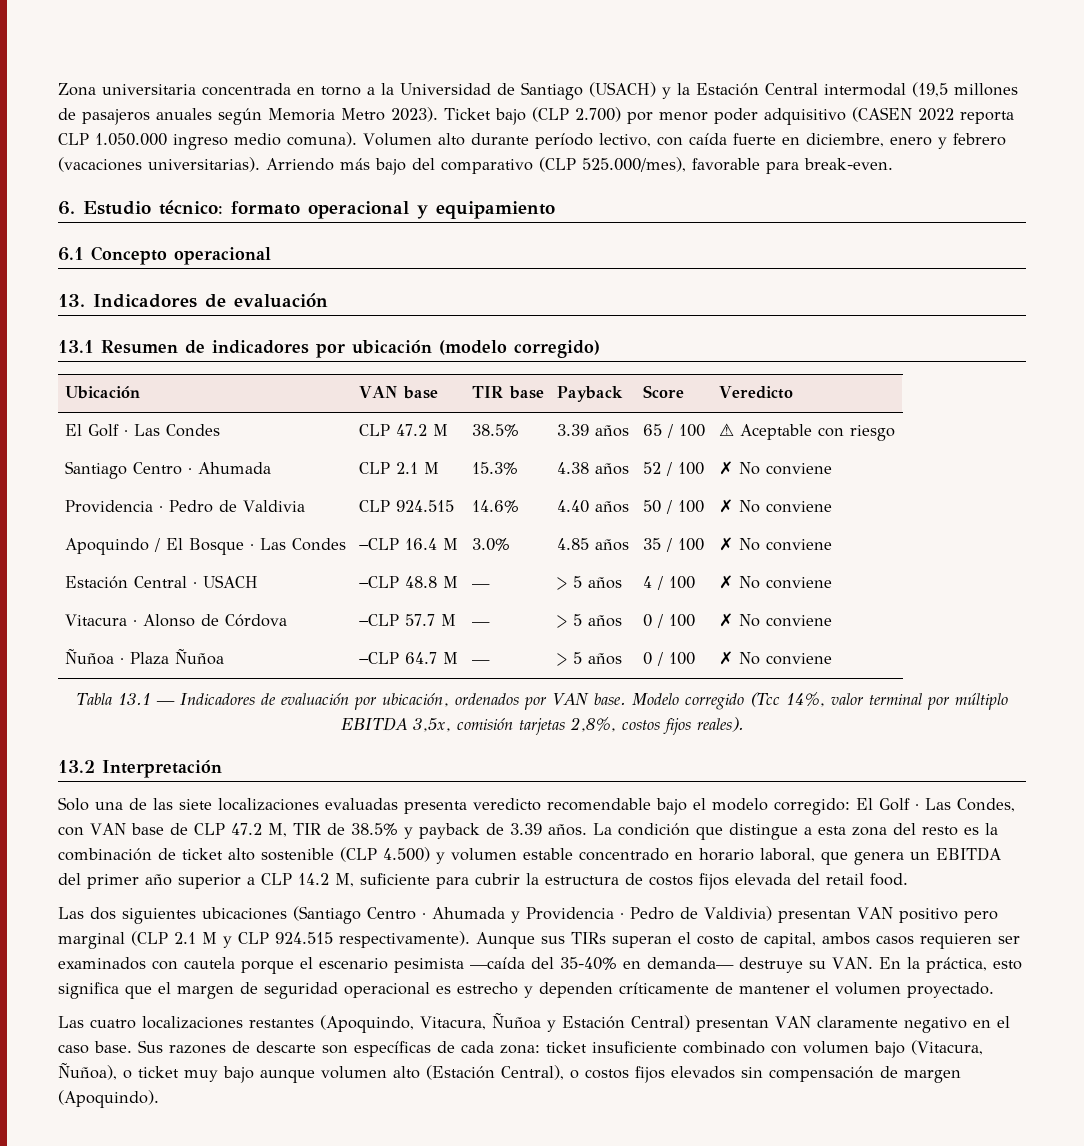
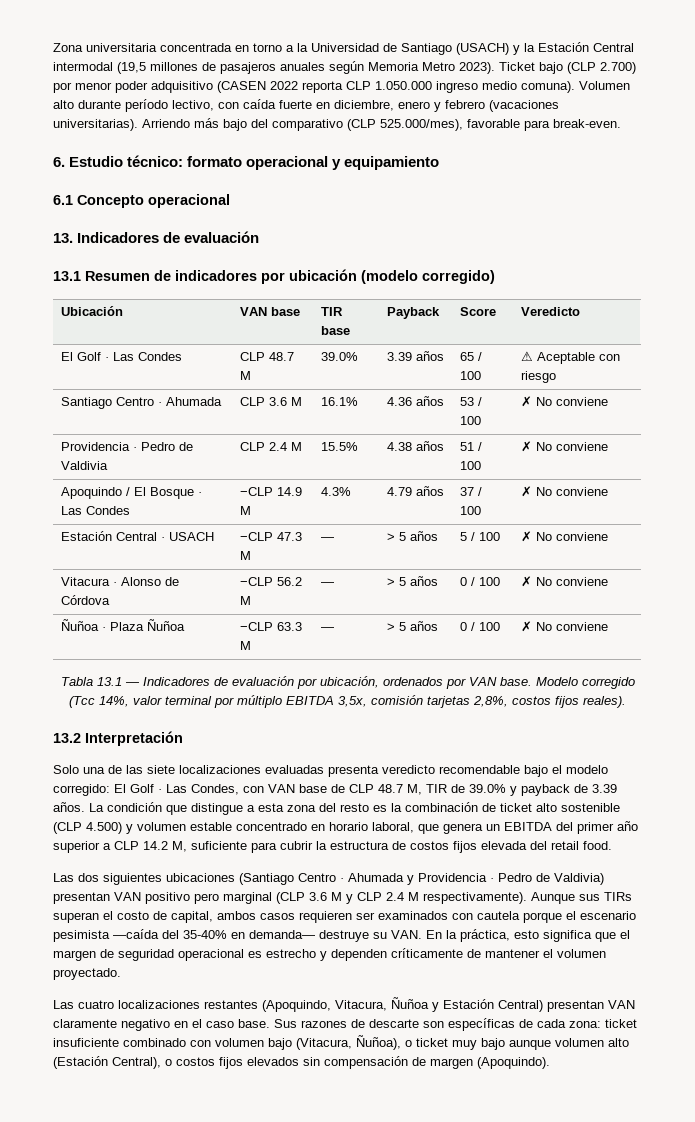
[395,424,448,436] [471,424,519,437] 47.2 M | 38.5% -> [269,352,295,361] [240,371,252,380] [321,352,359,361] 48.7 M | 39.0%
[395,462,439,474] [471,462,518,475] [556,462,629,475] [642,462,661,474] 2.1 M | 15.3% | 4.38 años | 52 -> [269,397,303,406] [321,397,359,406] [387,396,445,406] [460,397,475,406] 3.6 M | 16.1% | 4.36 años | 53
[395,500,454,512] [471,500,519,513] [556,500,629,513] [642,500,661,513] 924.515 | 14.6% | 4.40 años | 50 -> [269,442,303,451] [321,442,359,451] [387,441,445,451] [460,442,475,451] 2.4 M | 15.5% | 4.38 años | 51
[404,538,458,550] [471,538,510,551] [556,538,629,551] [642,538,661,550] 16.4 M | 3.0% | 4.85 años | 35 -> [277,487,303,496] [240,506,252,515] [321,487,352,496] [387,486,445,496] [460,487,475,496] 14.9 M | 4.3% | 4.79 años | 37
[404,576,458,588] [471,584,490,588] [556,576,622,590] [642,576,652,588] 48.8 M | — | > 5 años | 4 -> [277,532,303,541] [240,551,252,560] [321,537,335,541] [387,531,439,541] [460,532,468,541] 47.3 M | — | > 5 años | 5
[404,614,435,626] 57.7 -> [277,577,303,586] 56.2
[404,652,437,664] 64.7 -> [277,622,303,631] 63.3
[230,823,262,835] 47.2 -> [378,784,403,793] 48.7
[350,823,398,836] 38.5% -> [469,784,506,793] 39.0%
[174,932,196,944] 2.1 -> [309,892,327,901] 3.6
[275,932,333,944] 924.515 -> [386,892,419,901] 2.4 M

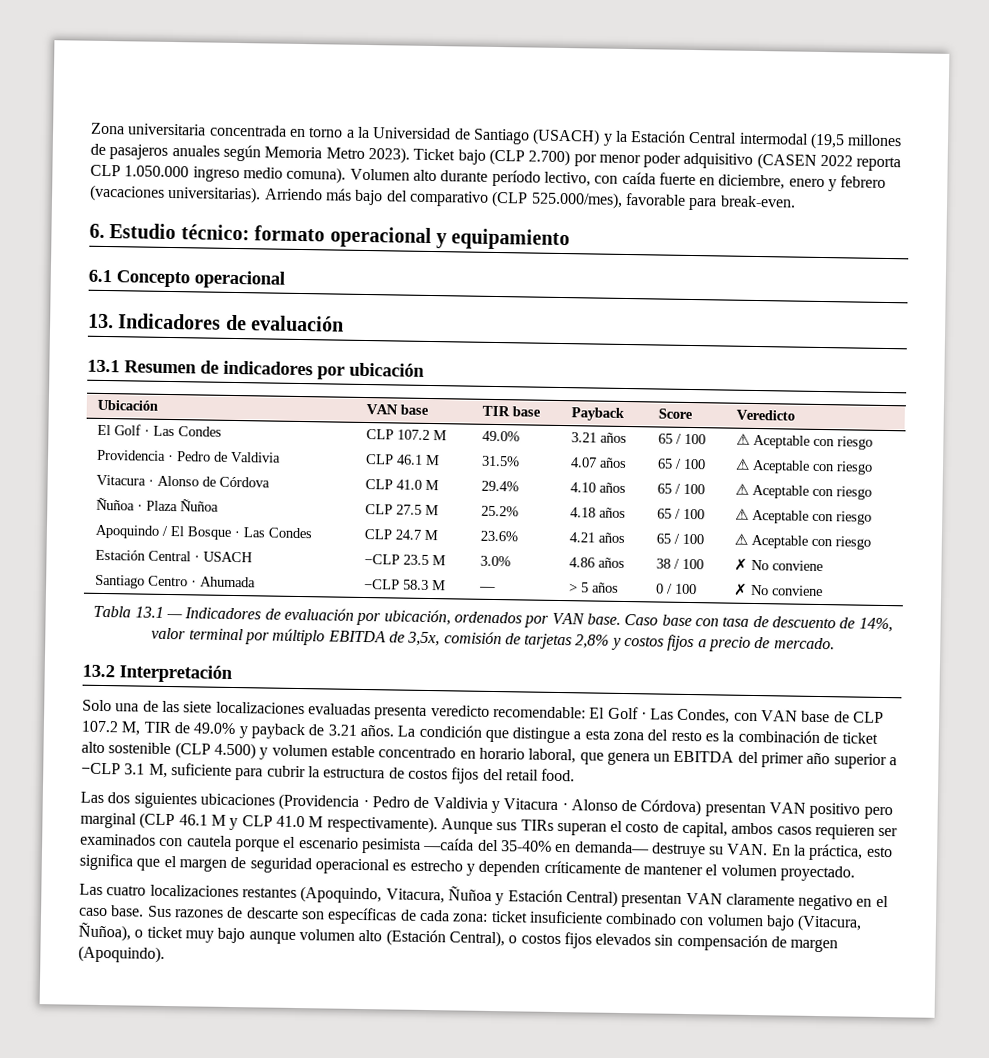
[361,270,495,284] (modelo corregido) -> (425, 369) none
[269,352,295,361] [240,371,252,380] [321,352,359,361] [387,351,445,361] [460,352,483,361] [460,371,482,380] [521,351,621,364] [521,371,557,383] [61,397,223,409] [240,397,303,406] [321,397,359,406] [387,396,445,406] [460,397,483,406] [460,416,482,425] [521,396,609,407] 48.7 M | 39.0% | 3.39 años | 65 / 100 | ⚠ Aceptable con riesgo // Santiago Centro · Ahumada | CLP 3.6 M | 16.1% | 4.36 años | 53 / 100 | ✗ No conviene -> [396,429,447,441] [481,430,520,442] [570,432,627,444] [657,433,706,445] [735,433,873,450] 107.2 M | 49.0% | 3.21 años | 65 / 100 | ⚠ Aceptable con riesgo
[269,442,303,451] [321,442,359,451] [387,441,445,451] [460,442,483,451] [460,461,482,470] [521,441,609,452] 2.4 M | 15.5% | 4.38 años | 51 / 100 | ✗ No conviene -> [395,454,440,466] [480,455,520,467] [569,457,627,469] [656,458,706,470] [734,458,873,475] [95,474,270,488] [364,479,439,491] [480,480,519,492] [569,482,626,494] [656,483,705,495] [734,483,872,500] [95,497,219,512] [364,503,439,516] [480,505,519,517] [569,507,626,519] [656,508,705,520] [734,508,872,525] 46.1 M | 31.5% | 4.07 años | 65 / 100 | ⚠ Aceptable con riesgo // Vitacura · Alonso de Córdova | CLP 41.0 M | 29.4% | 4.10 años | 65 / 100 | ⚠ Aceptable con riesgo // Ñuñoa · Plaza Ñuñoa | CLP 27.5 M | 25.2% | 4.18 años | 65 / 100 | ⚠ Aceptable con riesgo
[240,487,303,496] [240,506,252,515] [321,487,352,496] [387,486,445,496] [460,487,483,496] [460,506,482,515] [521,486,609,497] [61,531,215,541] [240,532,303,541] [240,551,252,560] [321,537,335,541] [387,531,439,541] [460,532,501,541] [521,531,609,542] [61,577,180,586] [61,595,111,605] [240,577,303,586] [240,596,252,605] [321,582,335,586] [387,576,439,586] [460,577,501,586] [521,576,609,587] [61,619,186,631] [240,622,303,631] −CLP 14.9 M | 4.3% | 4.79 años | 37 / 100 | ✗ No conviene // Estación Central · USACH | −CLP 47.3 M | — | > 5 años | 5 / 100 | ✗ No conviene // Vitacura · Alonso de Córdova | −CLP 56.2 M | — | > 5 años | 0 / 100 | ✗ No conviene // Ñuñoa · Plaza Ñuñoa | −CLP 63.3 -> [363,528,438,541] [479,530,518,542] [568,532,625,544] [655,533,704,545] [733,533,871,550] [94,549,253,563] [363,553,446,566] [479,555,511,567] [568,557,625,568] [655,558,704,570] [733,558,823,572] [94,574,256,589] [363,578,429,590] CLP 24.7 M | 23.6% | 4.21 años | 65 / 100 | ⚠ Aceptable con riesgo // Estación Central · USACH | −CLP 23.5 M | 3.0% | 4.86 años | 38 / 100 | ✗ No conviene // Santiago Centro · Ahumada | −CLP 58.3
[535,677,635,689] [69,696,95,708] Modelo corregido (Tcc -> [624,614,856,629] Caso base con tasa de descuento de
(334, 700) none -> [388,631,405,643] de
[427,696,626,708] tarjetas 2,8%, costos fijos reales). -> [504,633,835,652] de tarjetas 2,8% y costos fijos a precio de mercado.
[439,765,608,777] [53,784,110,796] recomendable bajo el modelo corregido: -> [492,705,586,719] recomendable:
[378,784,403,793] 48.7 -> [81,720,119,733] 107.2
[469,784,506,793] 39.0% -> [193,722,236,735] 49.0%
[592,784,617,793] 3.39 -> [327,724,357,736] 3.21
[114,841,168,850] CLP 14.2 -> [81,762,146,775] −CLP 3.1
[481,841,527,850] elevada -> (480, 775) none
[239,873,604,885] (Santiago Centro · Ahumada y Providencia · Pedro de Valdivia) -> [278,793,702,817] (Providencia · Pedro de Valdivia y Vitacura · Alonso de Córdova)
[309,892,327,901] 3.6 -> [178,814,208,826] 46.1
[386,892,404,901] 2.4 -> [275,815,305,828] 41.0

